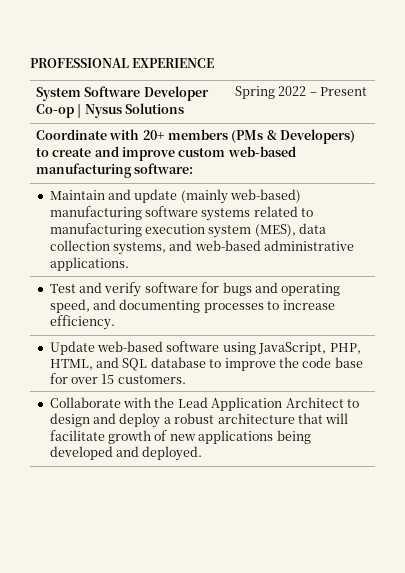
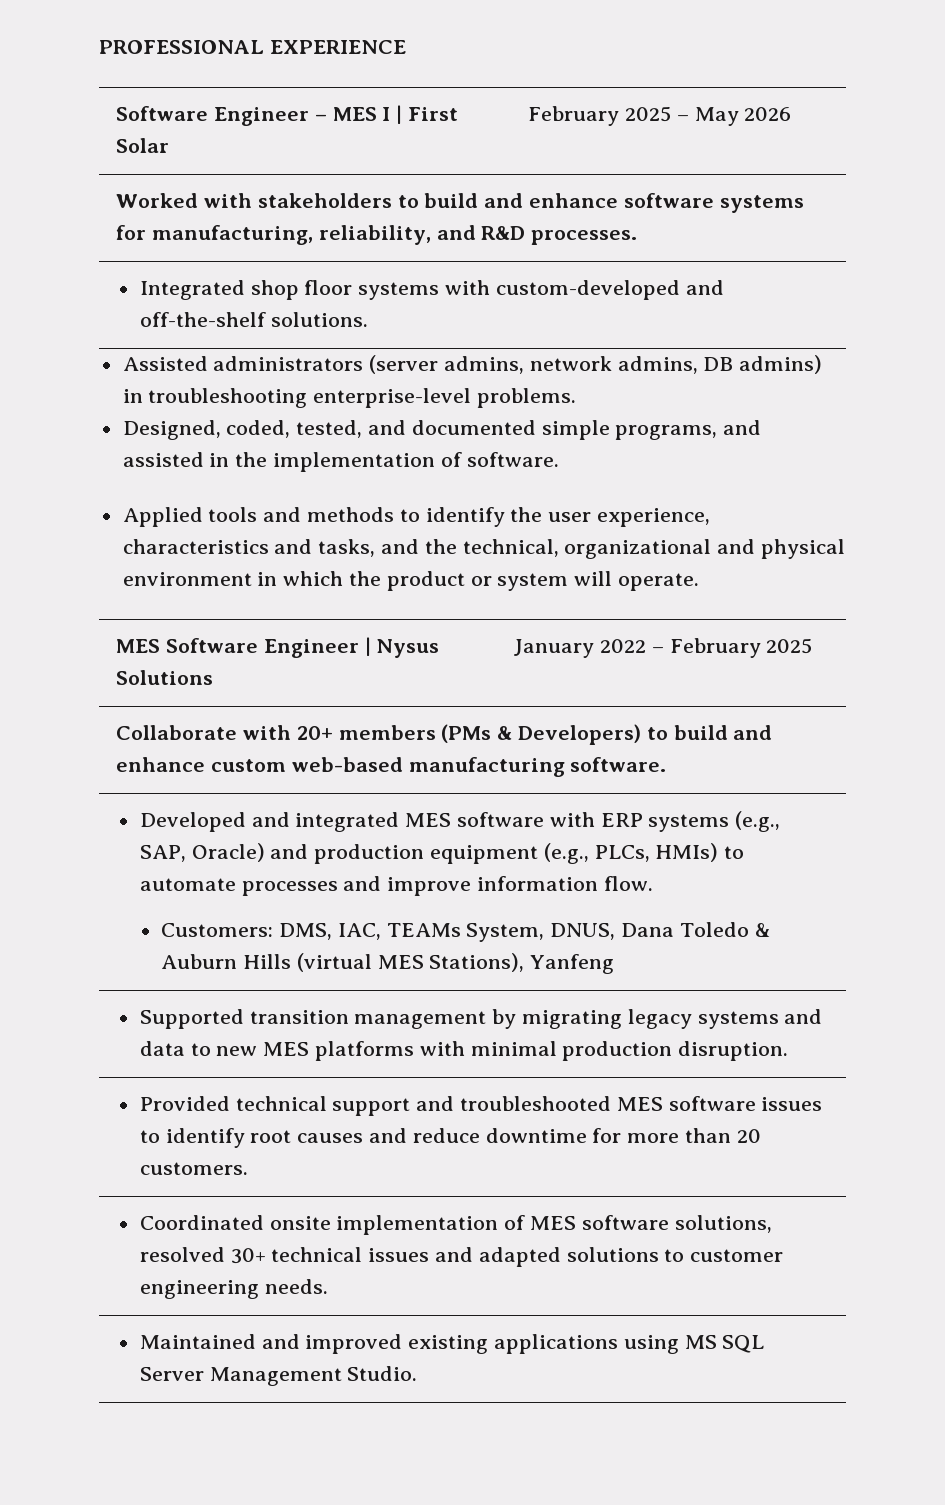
[35,86,209,101] [35,104,74,118] System Software Developer Co-op -> [116,105,458,126] [116,138,170,153] [528,106,792,126] [116,193,804,213] [116,225,638,245] [139,280,724,300] [139,312,368,327] [122,355,823,374] [122,388,577,408] [122,420,762,440] [122,452,559,472] [122,507,711,527] [122,539,846,559] [122,571,700,591] [116,638,359,658] Software Engineer – MES I | First Solar | February 2025 – May 2026 // Worked with stakeholders to build and enhance software systems for manufacturing, reliability, and R&D processes. // Integrated shop floor systems with custom-developed and off-the-shelf solutions. // Assisted administrators (server admins, network admins, DB admins) in troubleshooting enterprise-level problems. // Designed, coded, tested, and documented simple programs, and assisted in the implementation of software. // Applied tools and methods to identify the user experience, characteristics and tasks, and the technical, organizational and physical environment in which the product or system will operate. // MES Software Engineer
[234,86,275,99] Spring -> [514,639,595,658] January
[320,87,368,96] [35,129,107,140] Present // Coordinate -> [669,638,813,658] [116,725,238,740] February 2025 // Collaborate
[52,146,296,161] [35,163,194,178] [49,189,302,204] [49,206,314,221] [49,223,327,238] [49,240,355,255] [49,257,129,271] [49,282,341,297] [49,299,335,313] [49,315,115,330] [49,341,361,355] [49,357,363,371] [49,373,186,384] [49,397,359,411] [49,413,349,428] [49,430,311,444] [49,446,203,461] create and improve custom web-based manufacturing software: // Maintain and update (mainly web-based) manufacturing software systems related to manufacturing execution system (MES), data collection systems, and web-based administrative applications. // Test and verify software for bugs and operating speed, and documenting processes to increase efficiency. // Update web-based software using JavaScript, PHP, HTML, and SQL database to improve the code base for over 15 customers. // Collaborate with the Lead Application Architect to design and deploy a robust architecture that will facilitate growth of new applications being developed and deployed. -> [673,725,773,740] [116,757,667,777] [139,811,781,832] [139,843,745,864] [139,876,653,896] [161,922,771,942] [161,953,615,974] [139,1009,823,1029] [139,1041,789,1061] [139,1096,823,1116] [139,1128,761,1148] [139,1162,248,1175] [139,1215,772,1235] [139,1247,784,1267] [139,1279,328,1299] [139,1334,765,1354] [139,1366,418,1386] build and enhance custom web-based manufacturing software. // Developed and integrated MES software with ERP systems (e.g., SAP, Oracle) and production equipment (e.g., PLCs, HMIs) to automate processes and improve information flow. // Customers: DMS, IAC, TEAMs System, DNUS, Dana Toledo & Auburn Hills (virtual MES Stations), Yanfeng // Supported transition management by migrating legacy systems and data to new MES platforms with minimal production disruption. // Provided technical support and troubleshooted MES software issues to identify root causes and reduce downtime for more than 20 customers. // Coordinated onsite implementation of MES software solutions, resolved 30+ technical issues and adapted solutions to customer engineering needs. // Maintained and improved existing applications using MS SQL Server Management Studio.

